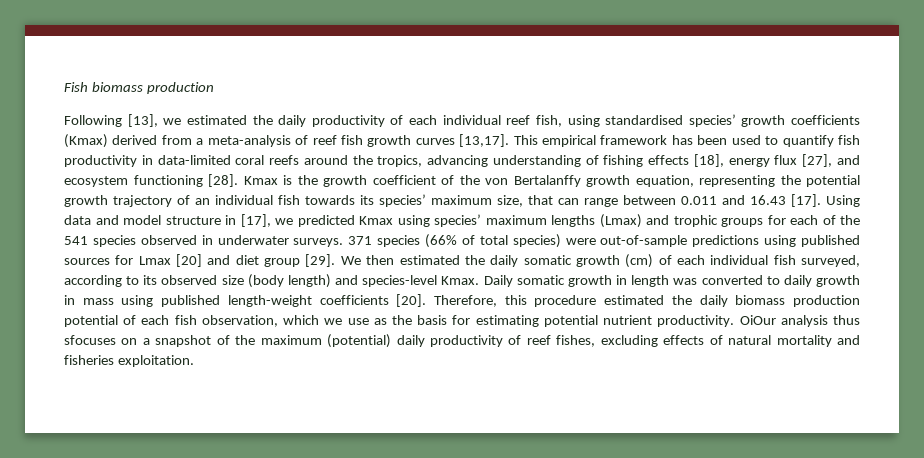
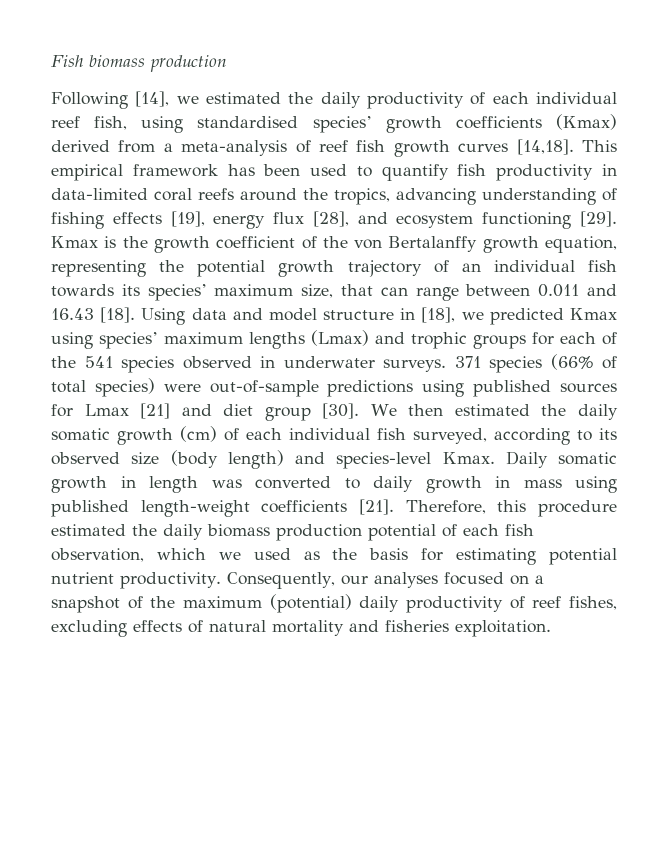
[127,114,158,127] [13], -> [135,91,170,107] [14],
[459,134,510,147] [13,17]. -> [516,139,574,155] [14,18].
[693,154,724,167] [18], -> [170,211,205,227] [19],
[802,154,833,167] [27], -> [312,211,349,227] [28],
[208,174,238,187] [28]. -> [580,211,617,227] [29].
[791,194,821,207] [17]. -> [100,307,136,323] [18].
[240,214,271,227] [17], -> [421,307,456,323] [18],
[176,254,203,267] [20] -> [140,403,171,419] [21]
[305,254,336,267] [29]. -> [322,403,360,419] [30].
[396,294,427,307] [20]. -> [359,499,395,515] [21].
[347,318,369,325] use -> [253,548,291,560] used
[739,315,860,327] [64,335,116,345] OiOur analysis thus sfocuses -> [226,572,504,589] Consequently, our analyses focused

